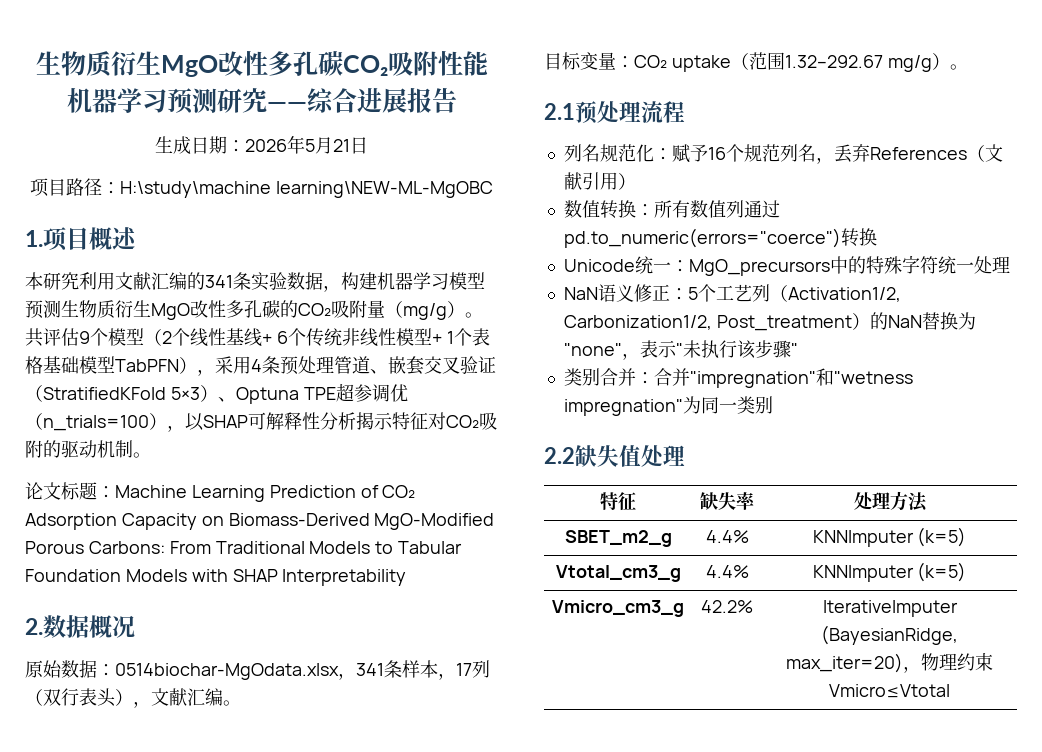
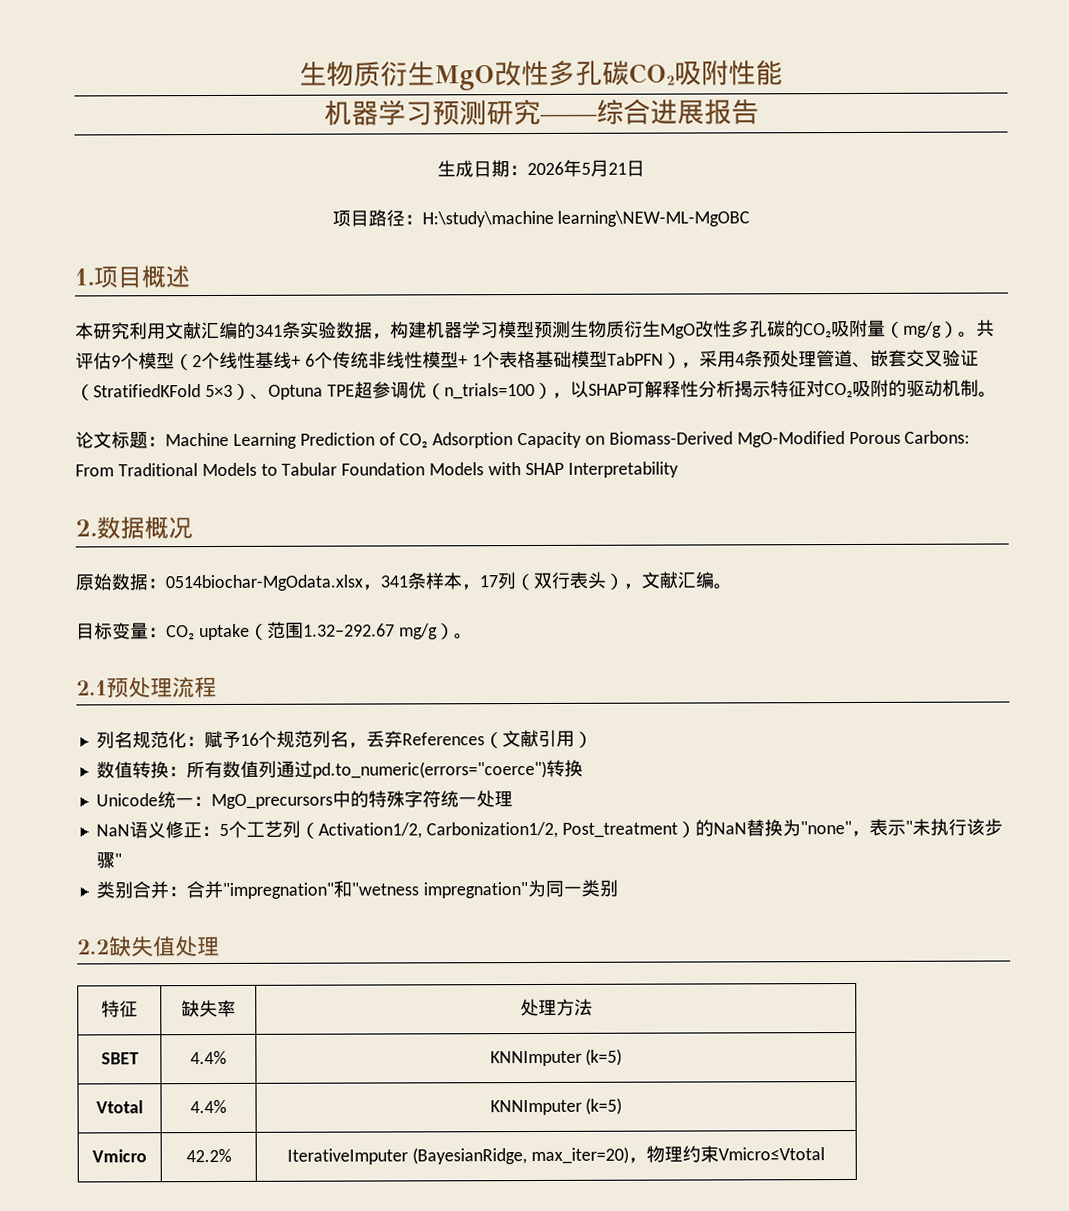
[564,530,672,547] [705,530,749,543] [812,527,967,547] [555,565,681,582] [705,565,749,578] [812,562,967,582] [552,600,684,617] SBET_m2_g | 4.4% | KNNImputer (k=5) // Vtotal_cm3_g | 4.4% | KNNImputer (k=5) // Vmicro_cm3_g -> [100,1052,139,1065] [190,1050,227,1065] [489,1048,623,1067] [96,1100,143,1114] [190,1099,227,1114] [489,1097,623,1116] [92,1149,147,1163] SBET | 4.4% | KNNImputer (k=5) // Vtotal | 4.4% | KNNImputer (k=5) // Vmicro

